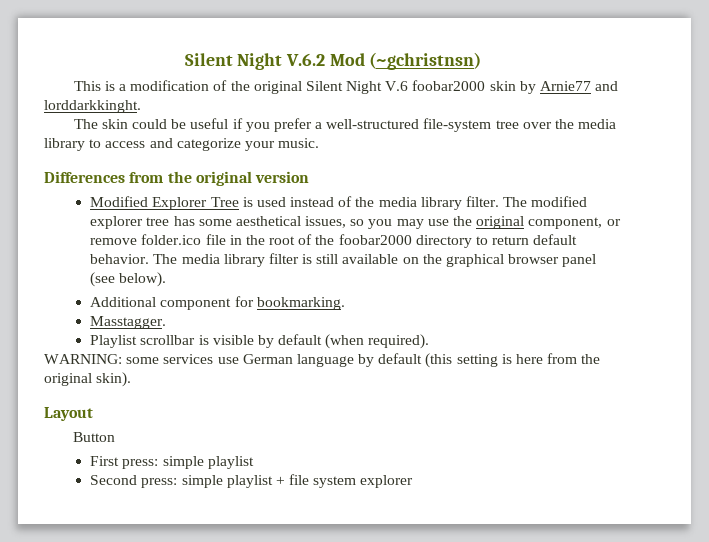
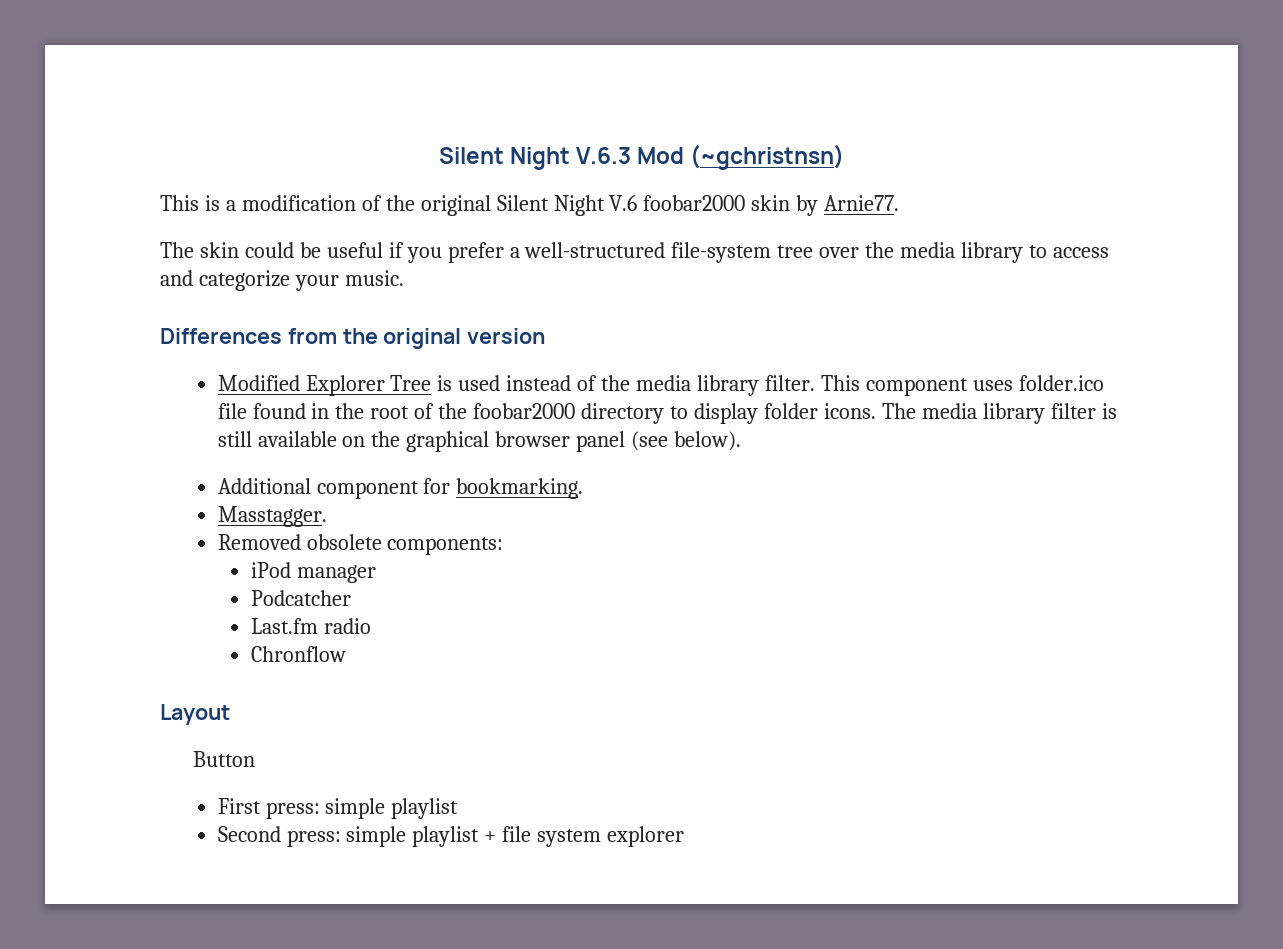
[184,53,325,70] Silent Night V.6.2 -> [438,147,631,170] Silent Night V.6.3
[540,81,619,91] [44,100,141,113] Arnie77 and lorddarkkinght. -> [824,195,900,211] Arnie77.
[503,196,588,207] [90,216,621,229] [90,238,138,245] The modified explorer tree has some aesthetical issues, so you may use the original component, or remove -> [820,375,1013,396] This component uses
(226, 239) none -> [252,403,306,419] found
[492,234,578,245] [90,254,150,264] return default behavior. -> [694,403,876,424] display folder icons.
[90,334,430,349] [44,353,601,368] [44,372,132,387] Playlist scrollbar is visible by default (when required). // WARNING: some services use German language by default (this setting is here from the original skin). -> [217,534,504,555] [251,562,376,583] [251,590,352,606] [251,618,371,634] [251,646,347,662] Removed obsolete components: // iPod manager // Podcatcher // Last.fm radio // Chronflow

